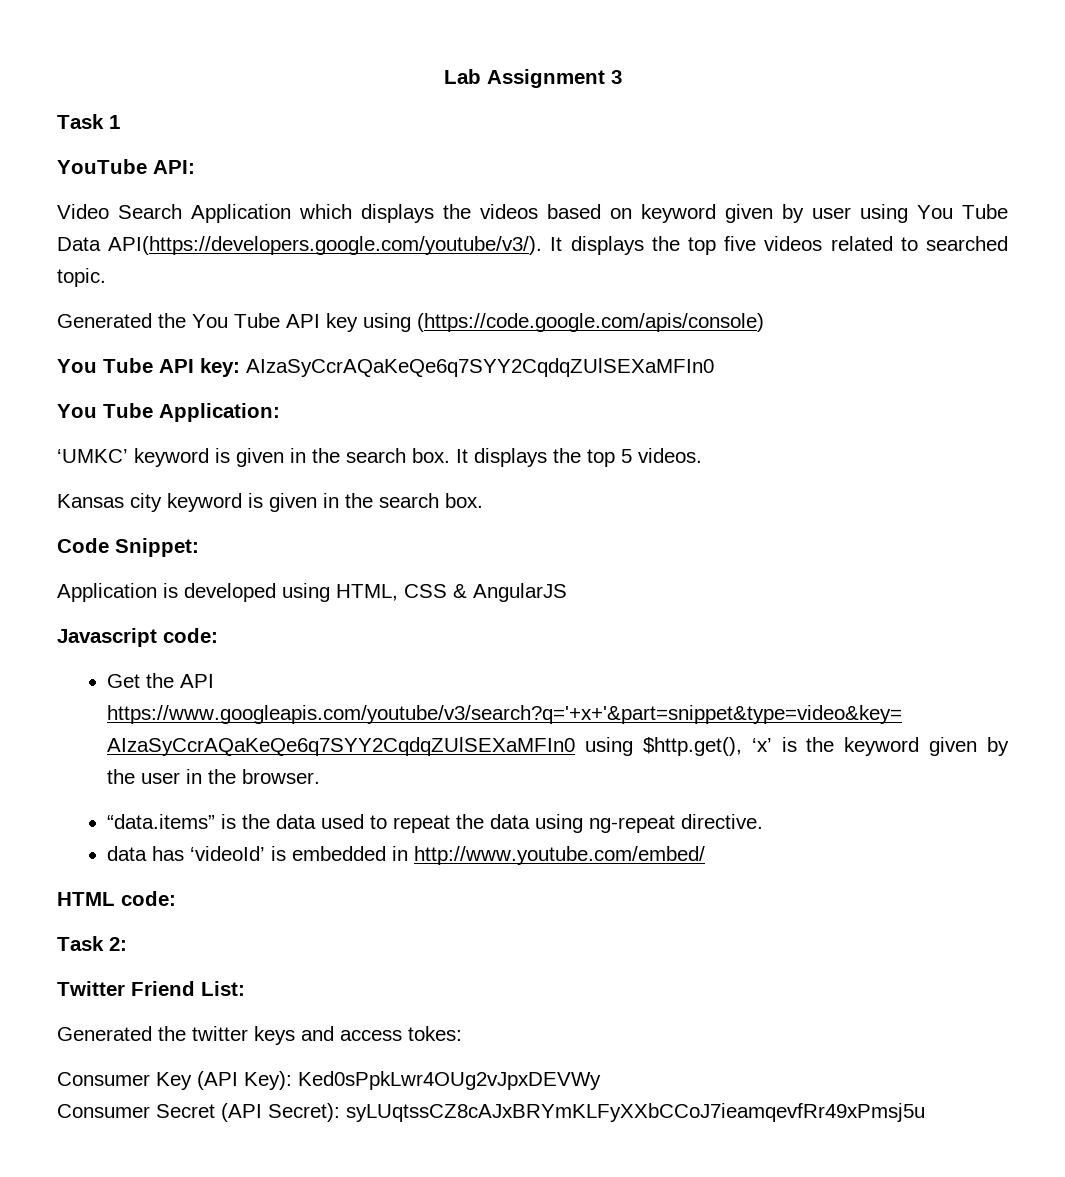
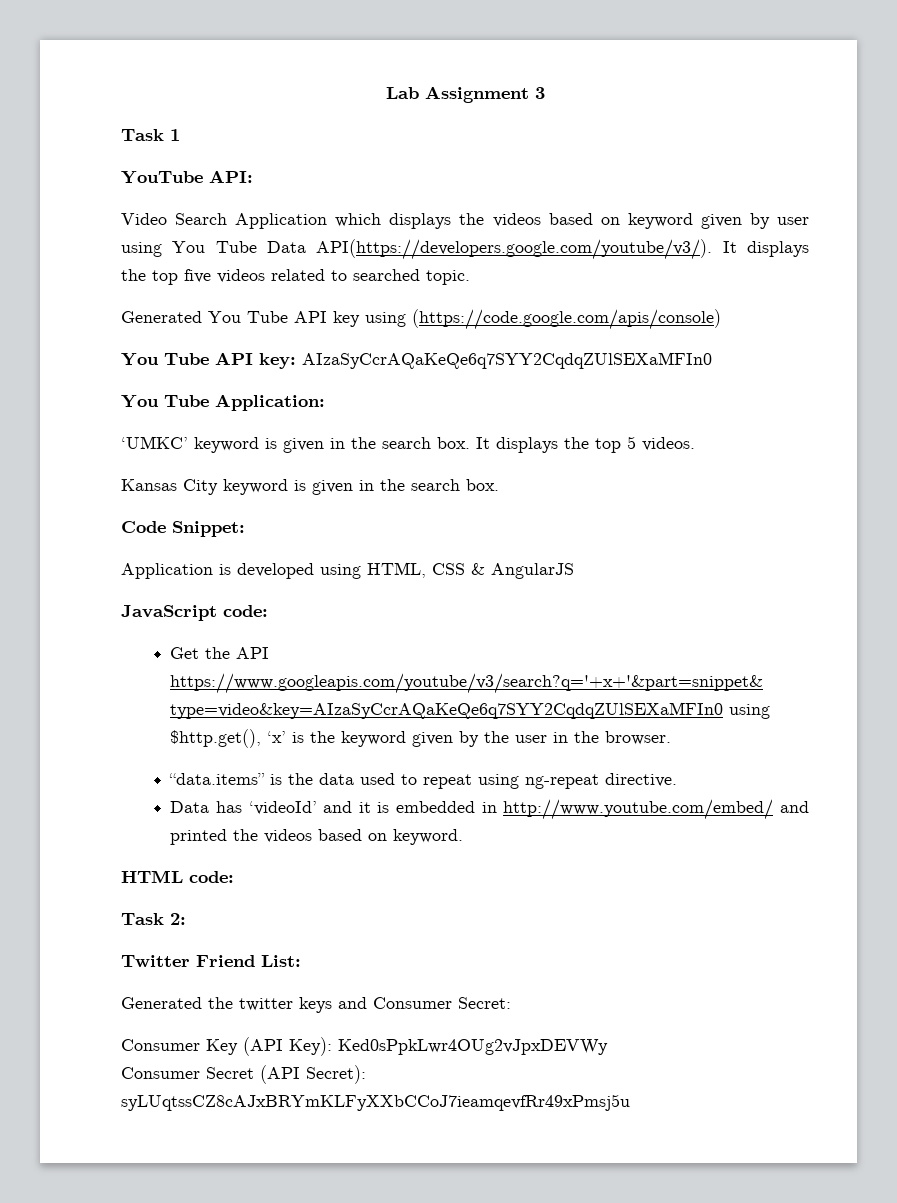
[158,313,186,328] the -> (202, 317) none
[130,493,162,512] city -> [183,479,218,495] City
[57,628,157,647] Javascript -> [121,605,217,621] JavaScript
[456,814,531,829] the data -> (473, 781) none
[107,846,148,861] data -> [170,801,210,813] Data
(266, 853) none -> [323,801,371,813] and it
(706, 855) none -> [780,801,809,813] [170,829,464,845] and printed the videos based on keyword.
[340,1026,462,1041] access tokes: -> [373,997,511,1009] Consumer Secret:

